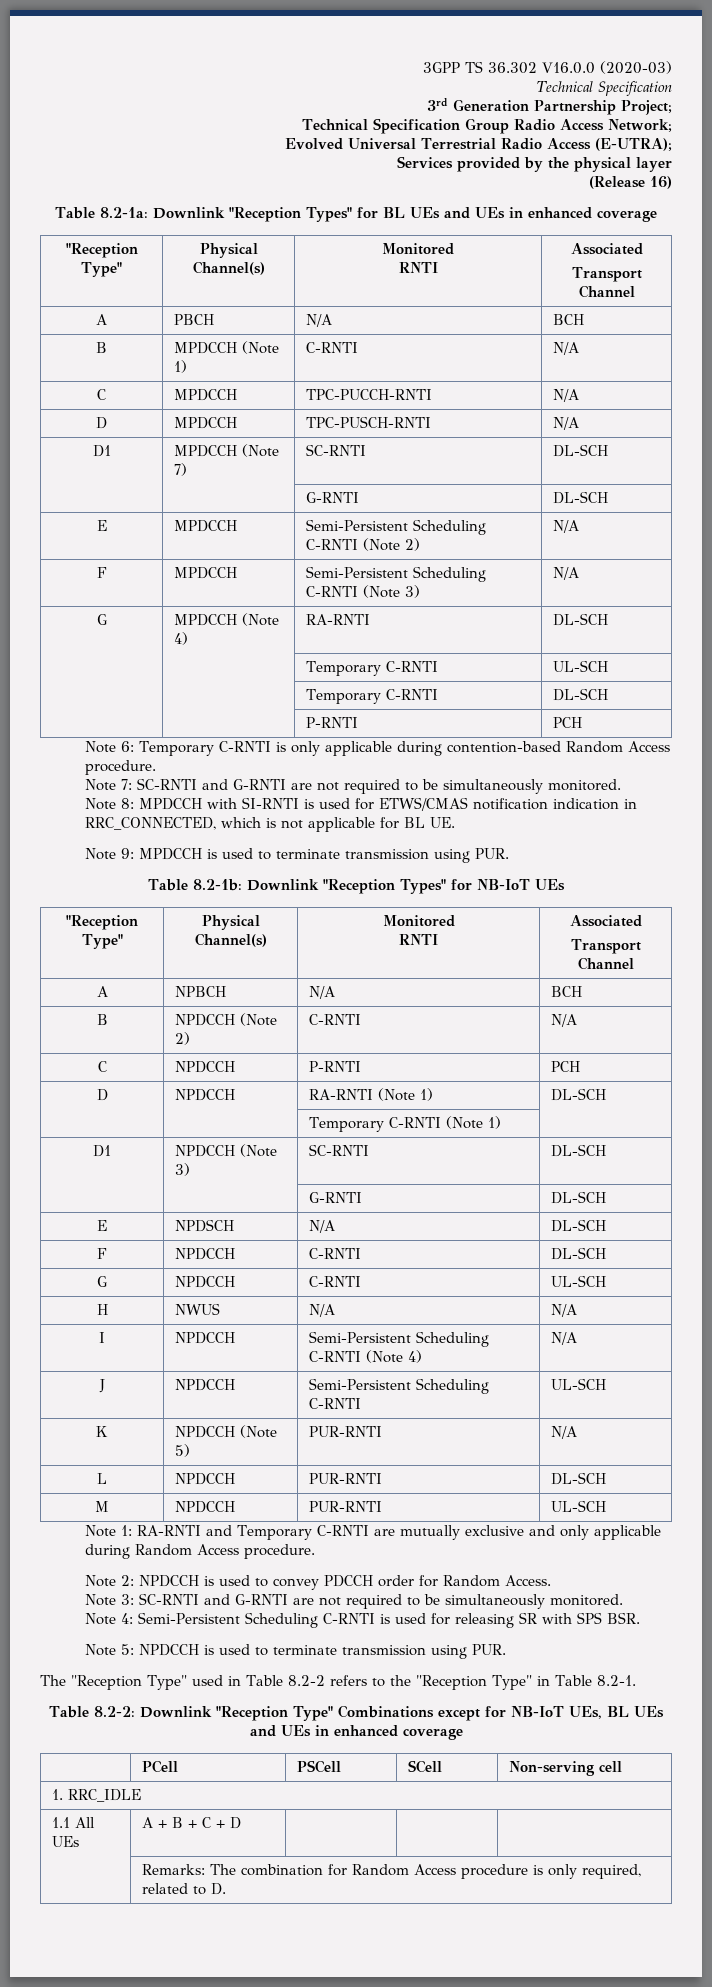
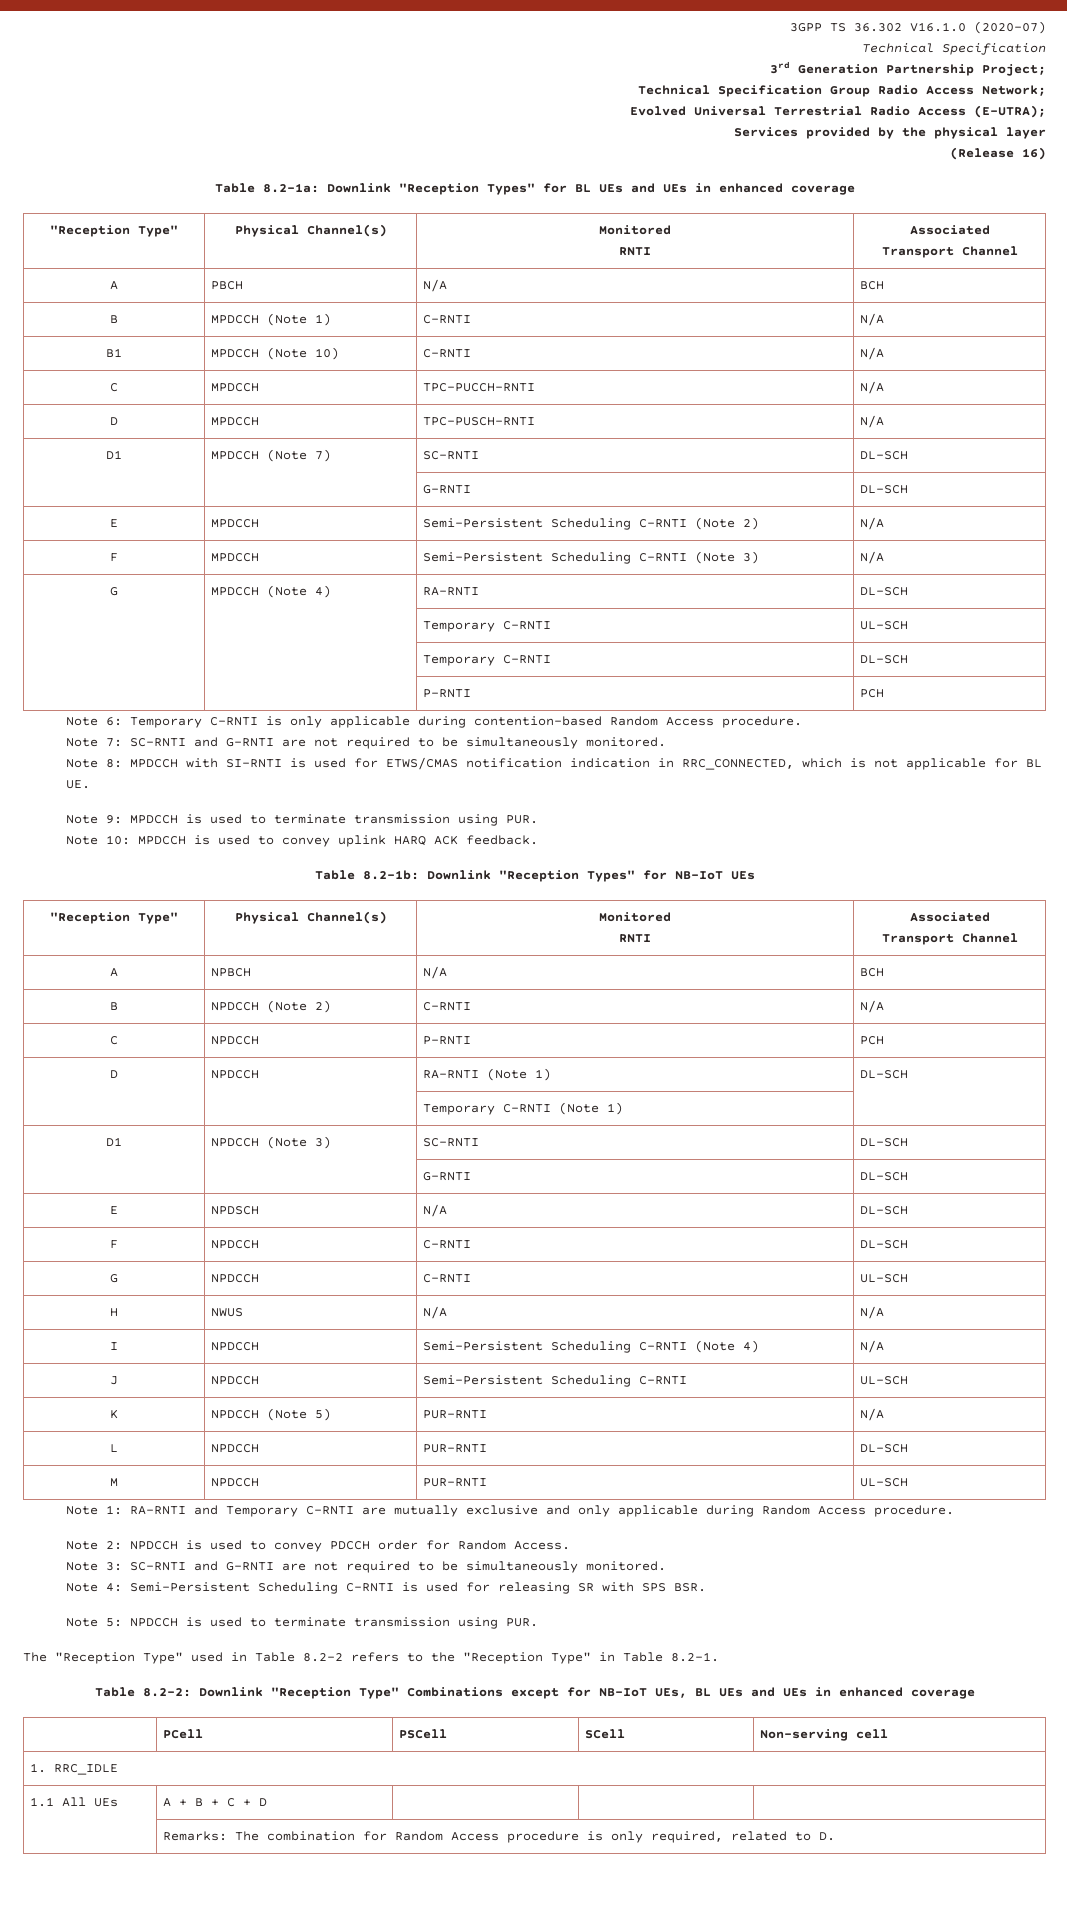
[542,61,672,74] V16.0.0 (2020-03) -> [910,21,1046,34] V16.1.0 (2020-07)
(579, 348) none -> [106,348,122,357] [211,347,340,360] [423,349,472,358] [860,347,885,360] // B1 | MPDCCH (Note 10) | C-RNTI | N/A
(509, 853) none -> [65,835,538,847] // Note 10: MPDCCH is used to convey uplink HARQ ACK feedback.

